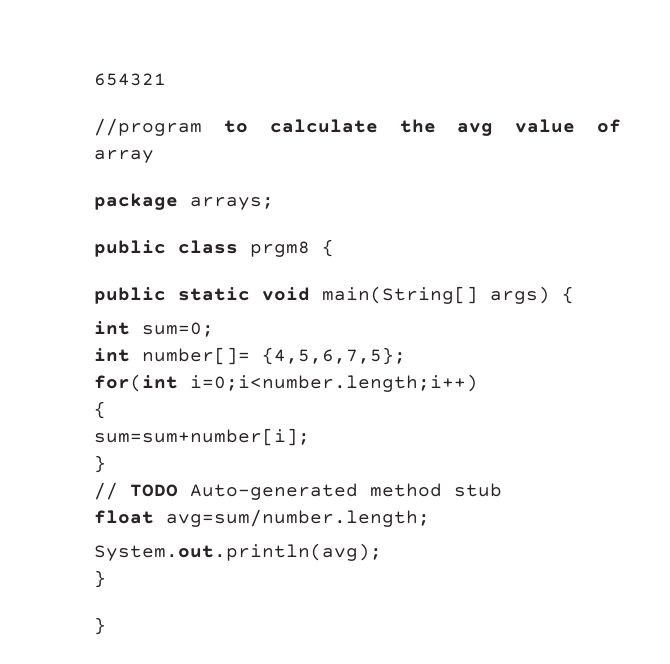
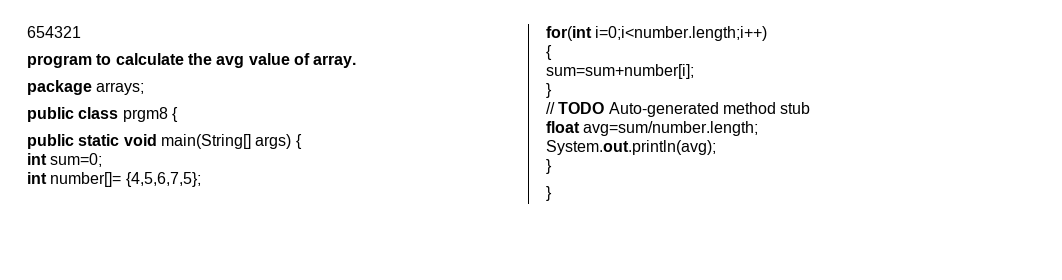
[94,118,202,136] //program -> [27,55,92,68] program
[94,150,154,163] array -> [313,55,357,68] array.

